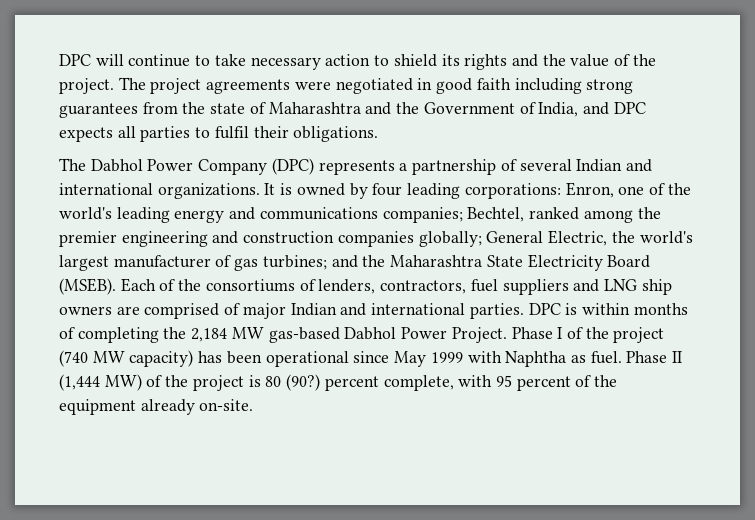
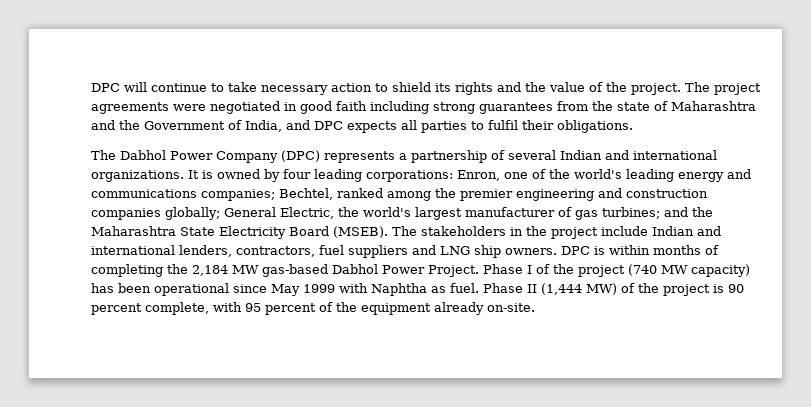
[120,278,316,292] Each of the consortiums of -> [392,226,721,239] [91,245,175,255] The stakeholders in the project include Indian and international
[59,303,524,319] owners are comprised of major Indian and international parties. -> [505,248,557,255] owners.
[265,374,321,391] 80 (90?) -> [728,284,744,293] 90

